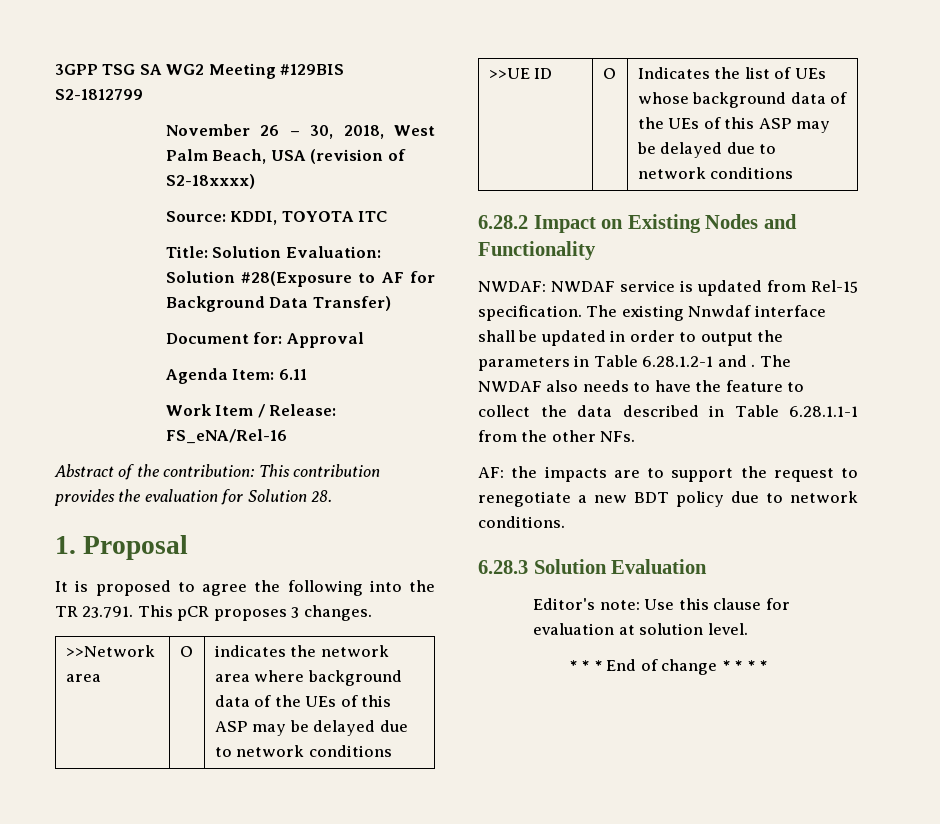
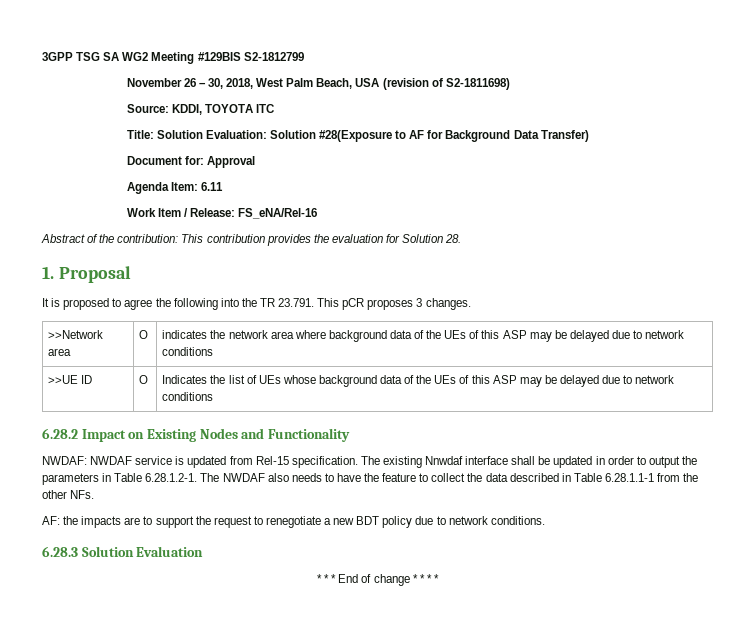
[165,174,255,189] S2-18xxxx) -> [445,78,510,90] S2-1811698)
[642,355,756,367] 6.28.1.2-1 and . -> [145,473,198,482] 6.28.1.2-1.
[533,598,790,610] [533,623,748,635] // Editor's note: Use this clause for evaluation at solution level. -> (204, 551) none

